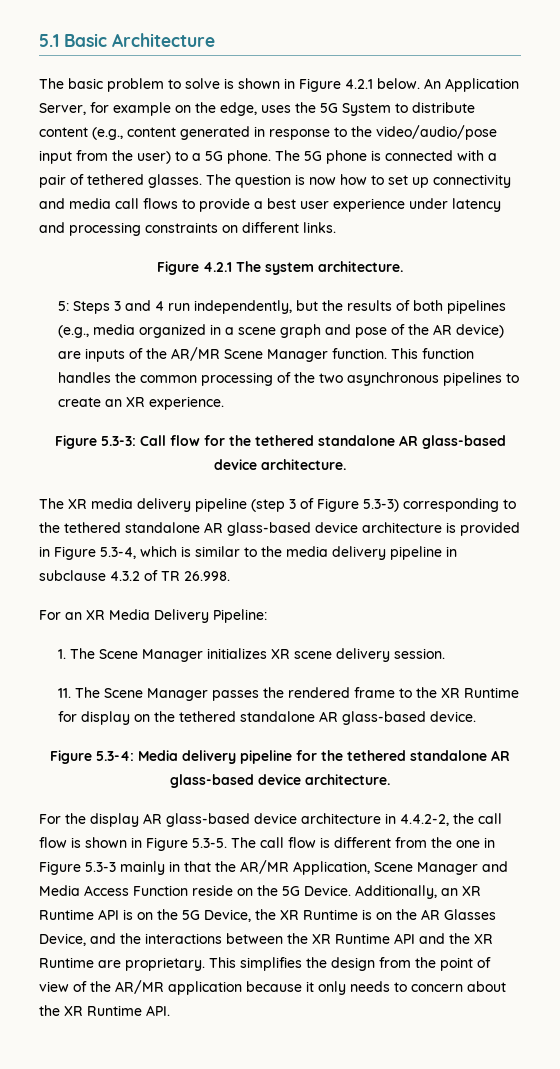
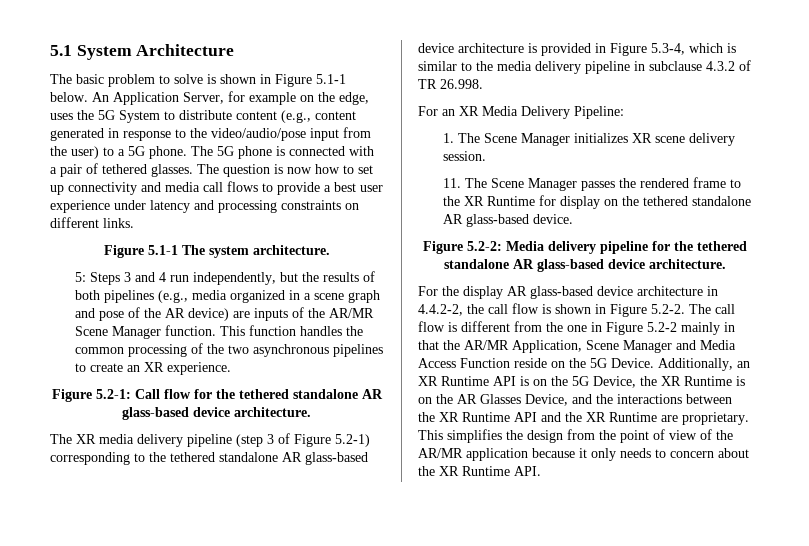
[64,33,107,47] Basic -> [76,45,132,60] System
[345,79,373,89] 4.2.1 -> [316,74,346,84] 5.1-1
[203,262,232,272] 4.2.1 -> [147,245,178,255] 5.1-1
[100,436,136,446] 5.3-3: -> [95,389,131,399] 5.2-1:
[363,499,399,512] 5.3-3) -> [335,434,370,447] 5.2-1)
[96,751,134,761] 5.3-4: -> [466,241,502,251] 5.2-2:
[192,838,227,848] 5.3-5. -> [651,304,685,314] 5.2-2.
[85,862,116,872] 5.3-3 -> [647,322,677,332] 5.2-2

